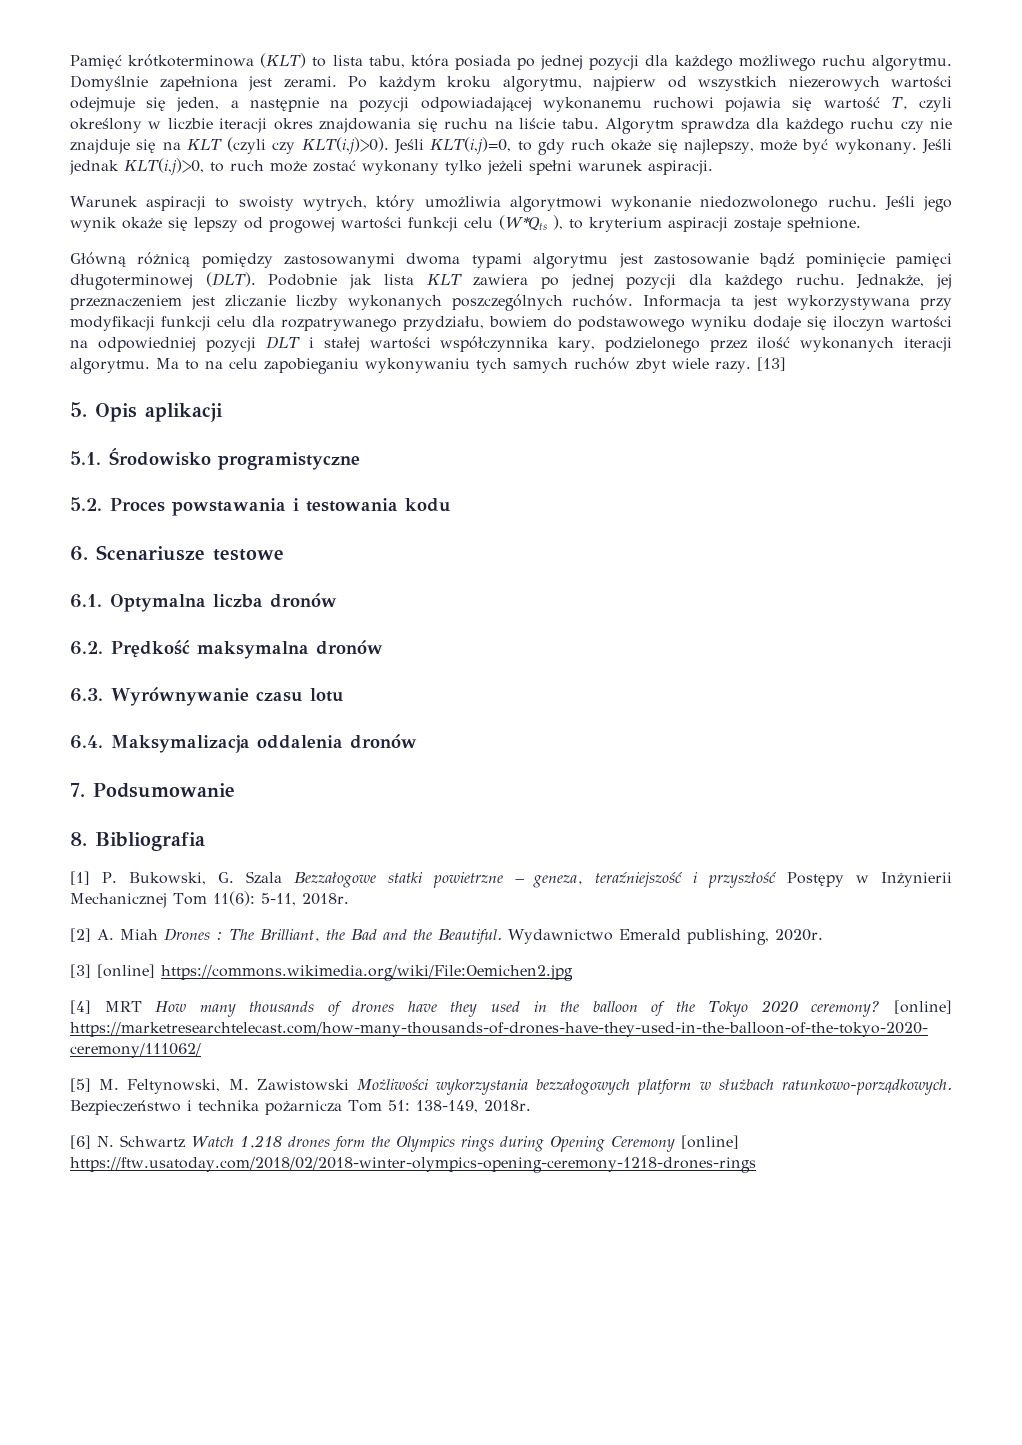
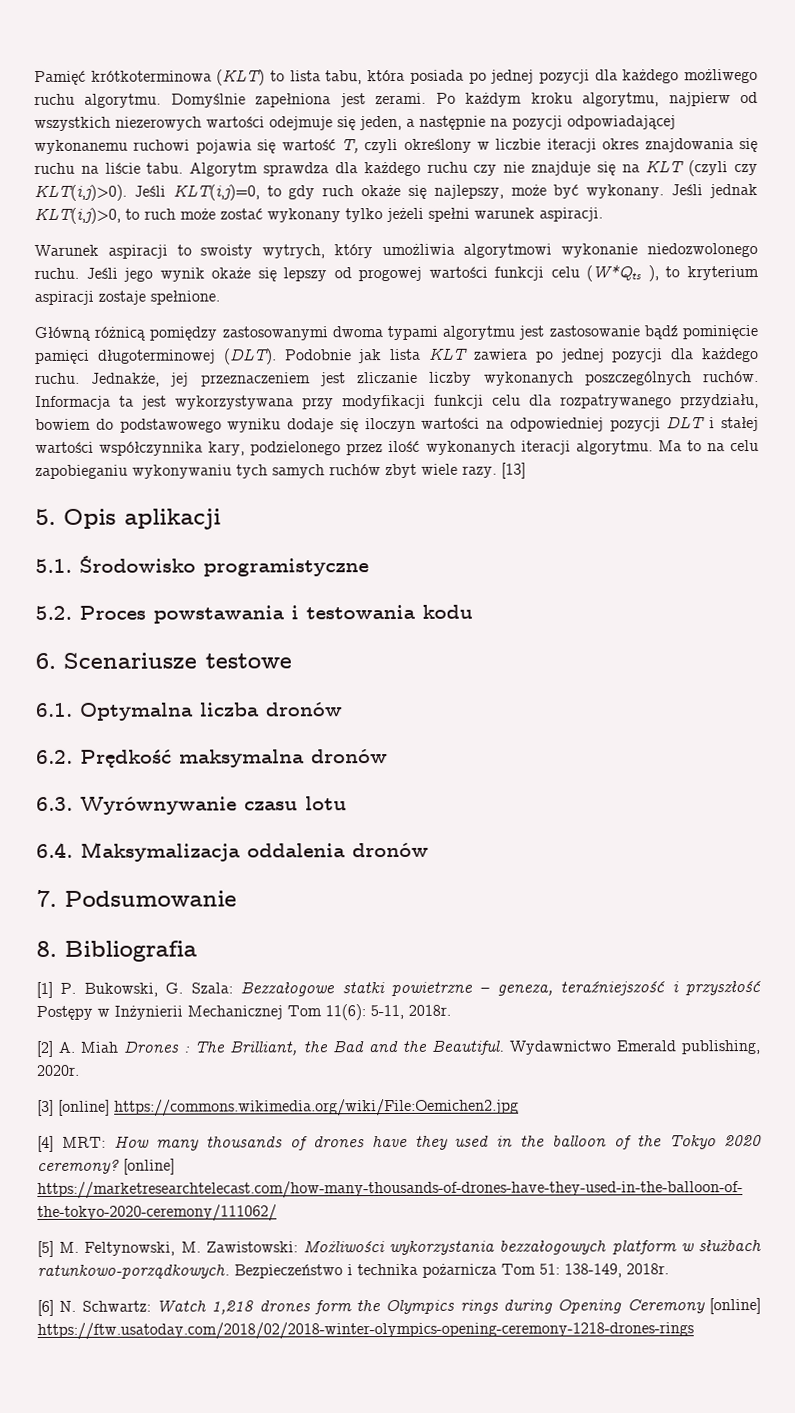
[245,871,282,884] Szala -> [190,982,233,994] Szala:
[104,1001,142,1012] MRT -> [61,1136,106,1148] MRT:
[256,1079,349,1091] Zawistowski -> [205,1241,298,1253] Zawistowski:
[120,1135,185,1148] Schwartz -> [81,1300,151,1312] Schwartz:

